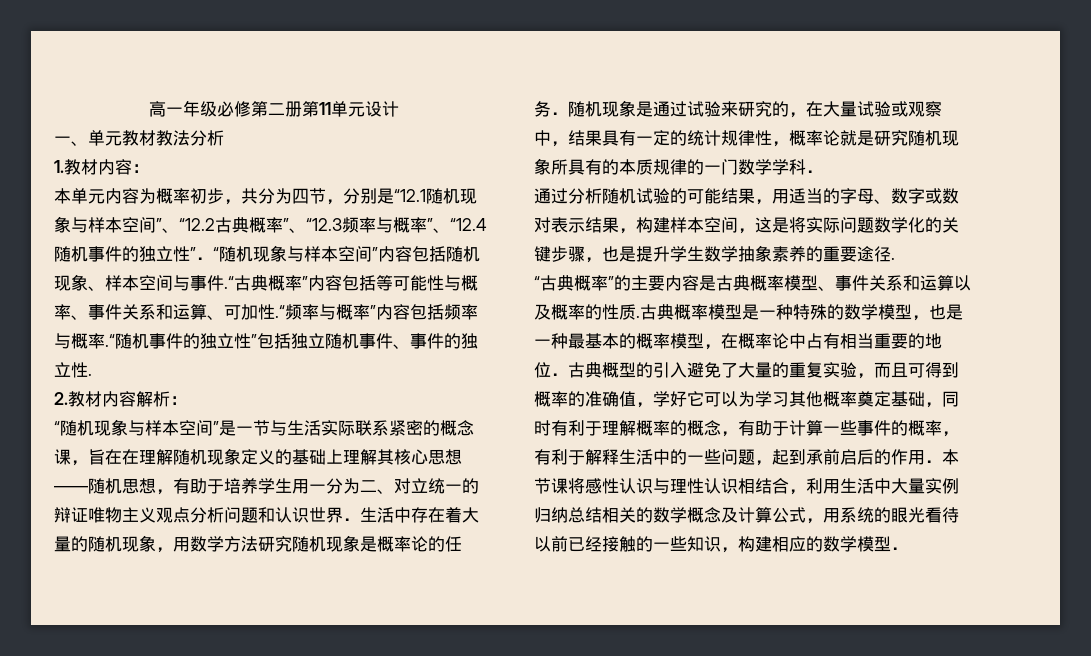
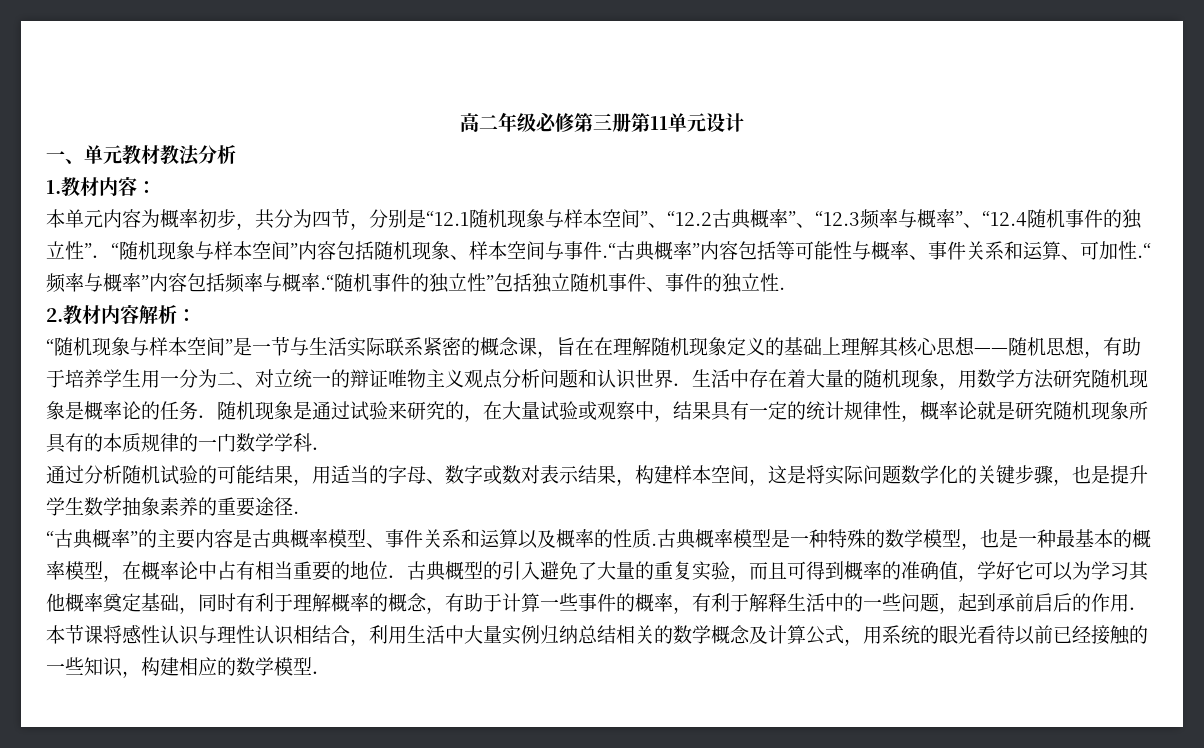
[165,107,183,115] 一 -> [479,115,498,130] 二
[267,103,285,115] 二 -> [593,113,612,130] 三

